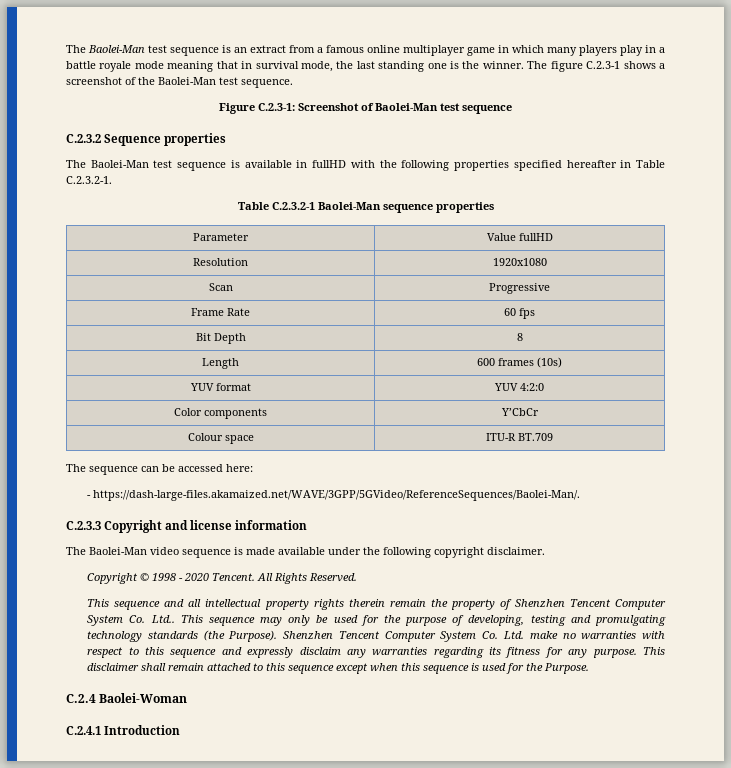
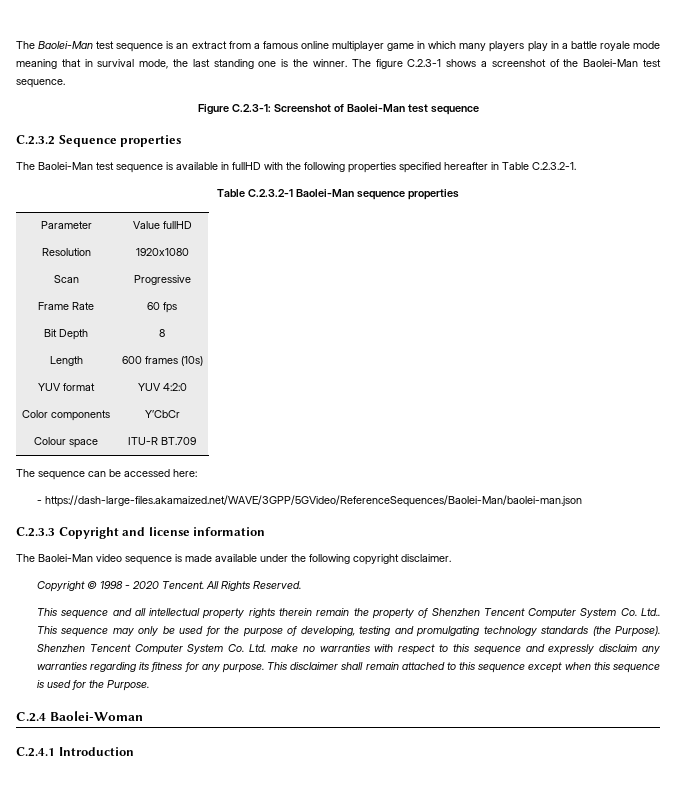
[93,490,581,501] https://dash-large-files.akamaized.net/WAVE/3GPP/5GVideo/ReferenceSequences/Baolei-Man/. -> [44,495,582,507] https://dash-large-files.akamaized.net/WAVE/3GPP/5GVideo/ReferenceSequences/Baolei-Man/baolei-man.json

